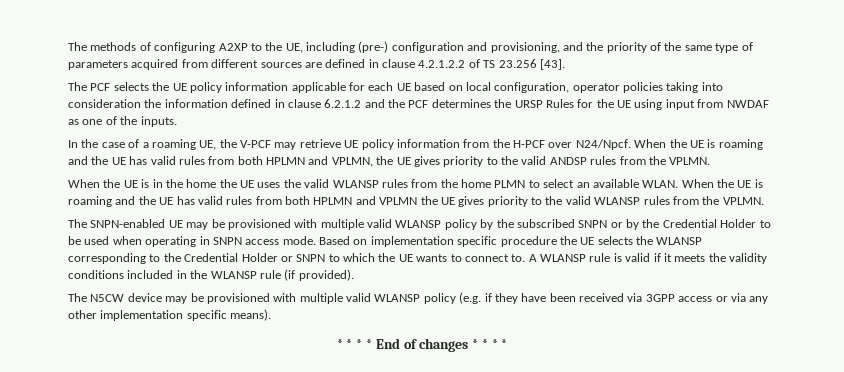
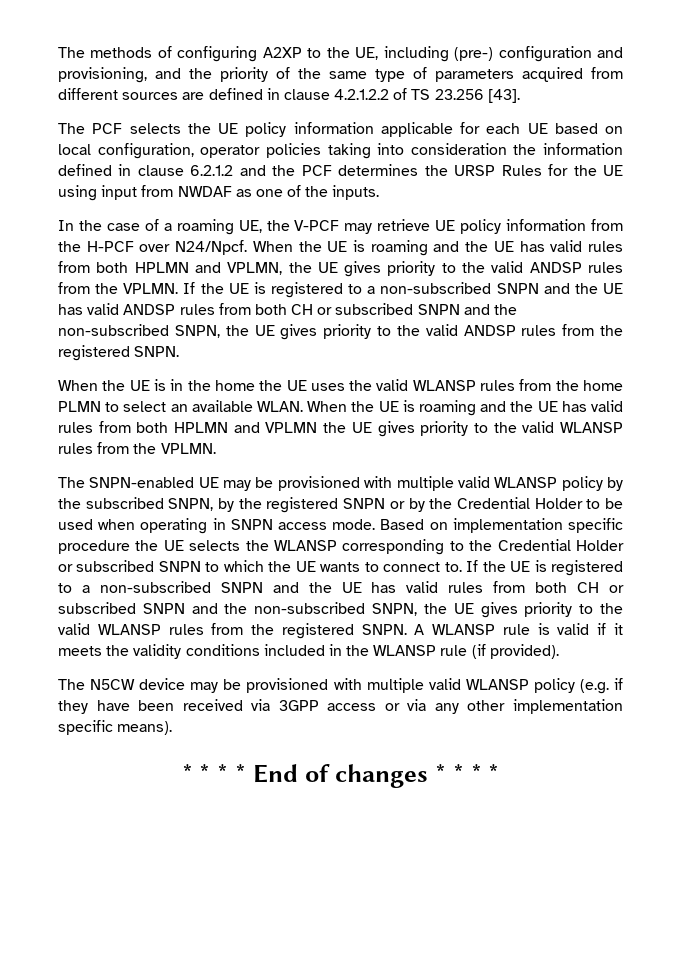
(711, 161) none -> [183,282,624,298] [58,303,518,315] [58,324,623,340] [58,345,180,361] If the UE is registered to a non-subscribed SNPN and the UE has valid ANDSP rules from both CH or subscribed SNPN and the non-subscribed SNPN, the UE gives priority to the valid ANDSP rules from the registered SNPN.
(575, 223) none -> [168,497,339,513] SNPN, by the registered
(293, 259) none -> [76,560,155,572] subscribed
(526, 258) none -> [466,560,623,576] [58,581,624,593] [58,602,623,618] [58,623,407,639] If the UE is registered to a non-subscribed SNPN and the UE has valid rules from both CH or subscribed SNPN and the non-subscribed SNPN, the UE gives priority to the valid WLANSP rules from the registered SNPN.

